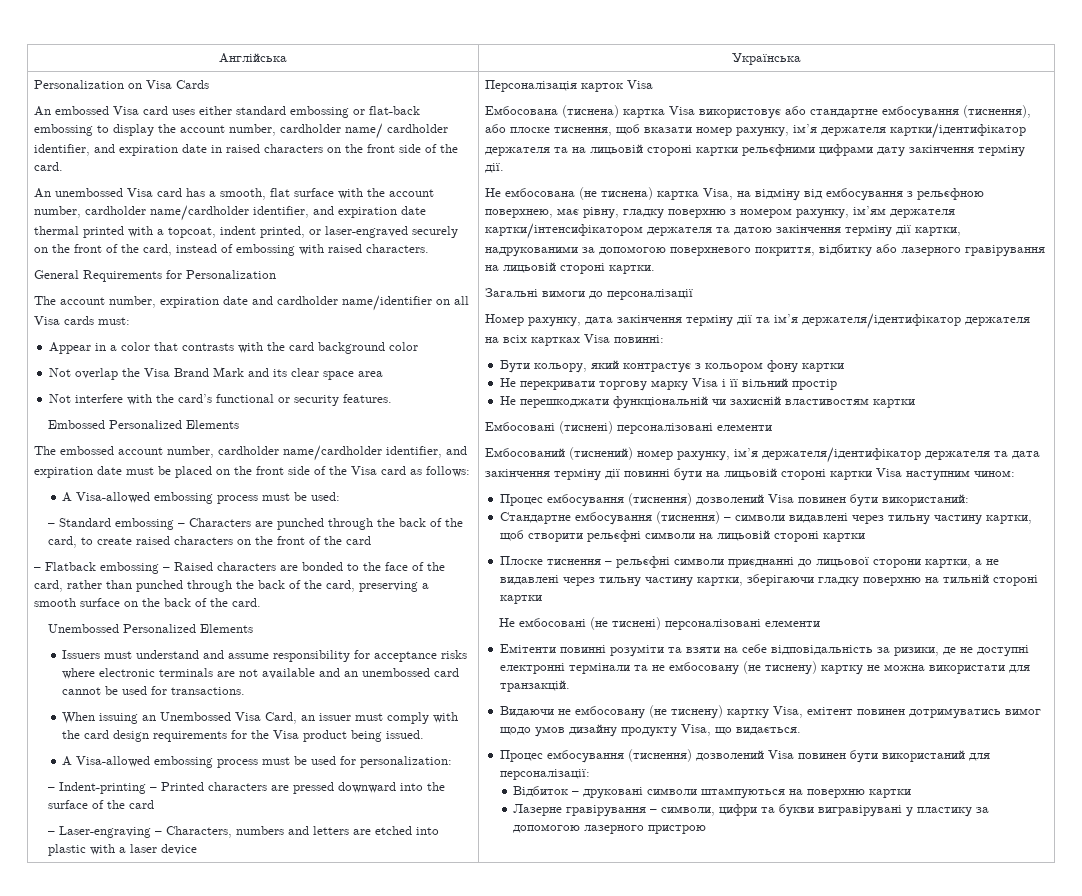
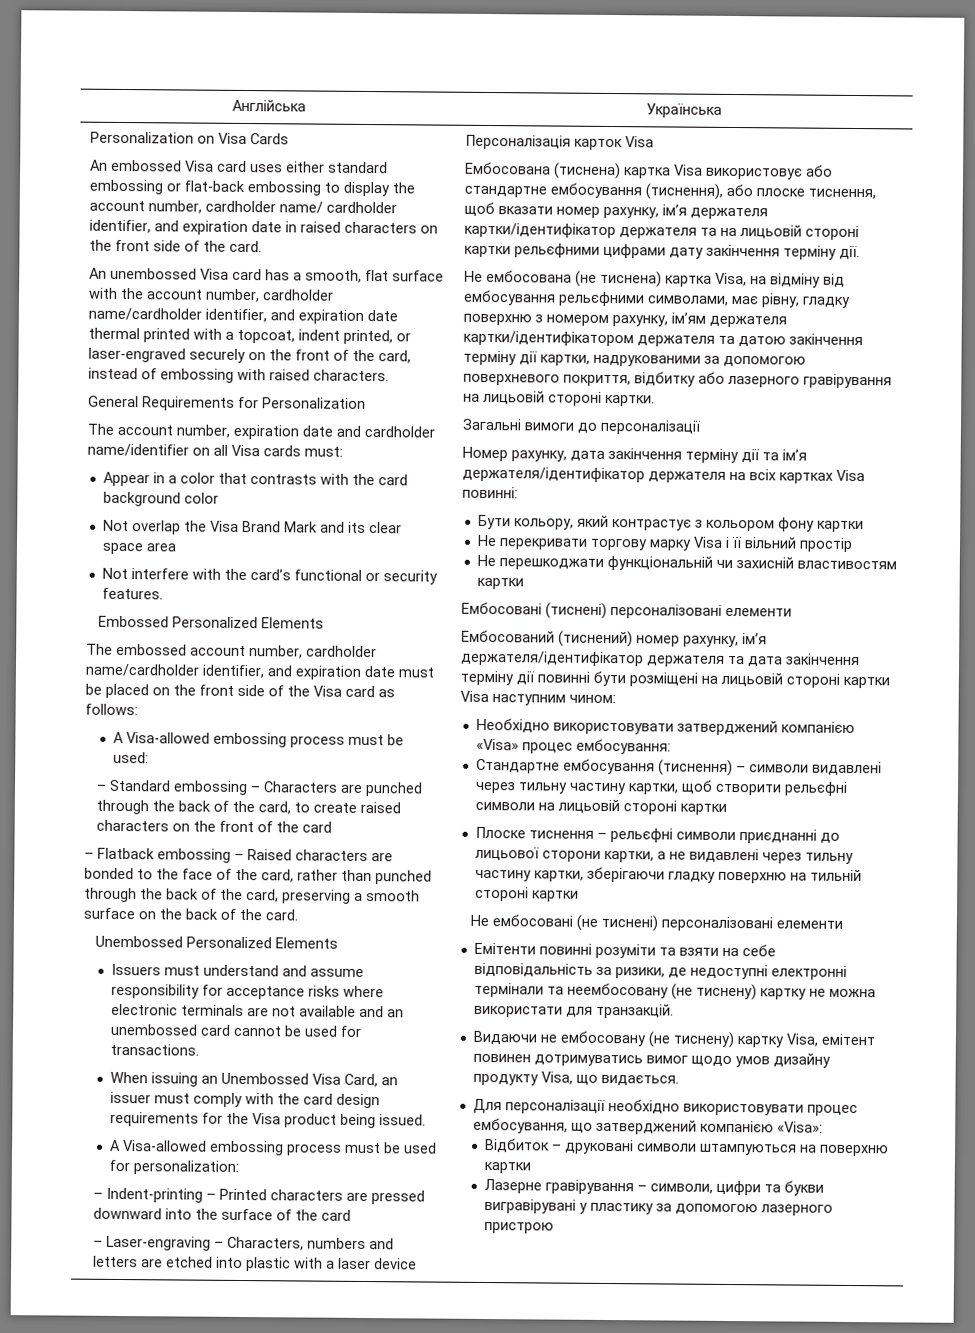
[907,188,985,200] [485,209,554,218] з рельєфною поверхнею, -> [558,291,730,307] рельєфними символами,
[485,223,644,239] картки/інтенсифікатором -> [463,330,635,347] картки/ідентифікатором
(703, 474) none -> [629,672,699,687] розміщені
[499,493,969,507] Процес ембосування (тиснення) дозволений Visa повинен бути використаний: -> [476,717,856,736] [476,738,672,755] Необхідно використовувати затверджений компанією «Visa» процес ембосування:
[959,645,1029,657] не доступні -> [690,964,769,980] недоступні
[651,662,739,675] не ембосовану -> [567,982,670,999] неембосовану
[499,749,990,763] [499,769,590,780] Процес ембосування (тиснення) дозволений Visa повинен бути використаний для персоналізації: -> [473,1098,859,1117] [473,1117,824,1135] Для персоналізації необхідно використовувати процес ембосування, що затверджений компанією «Visa»:

